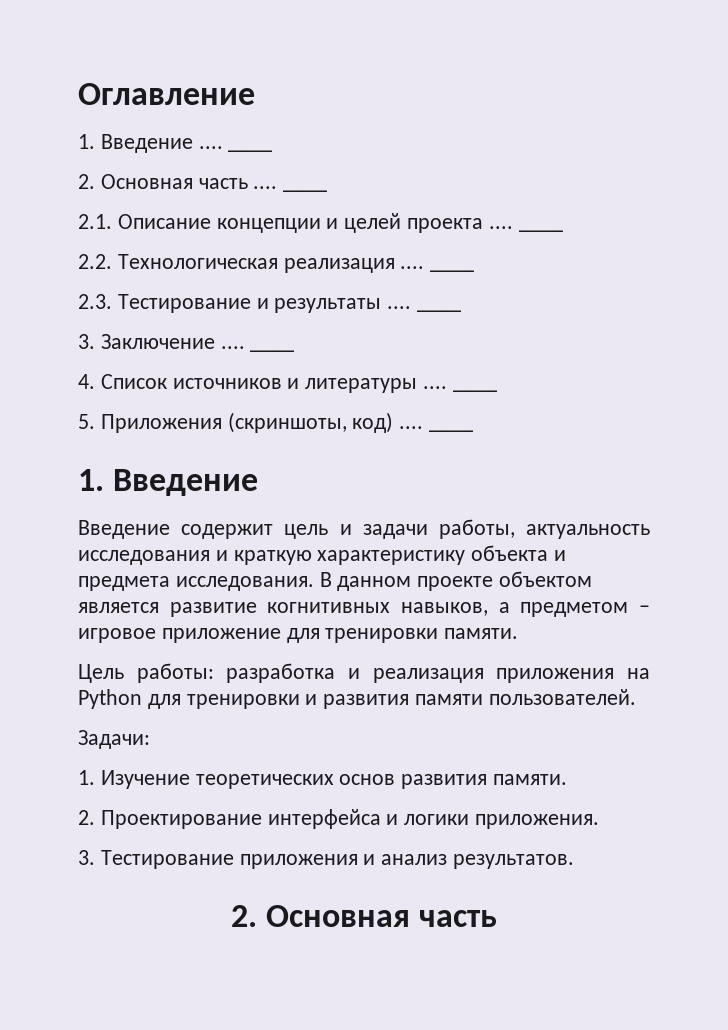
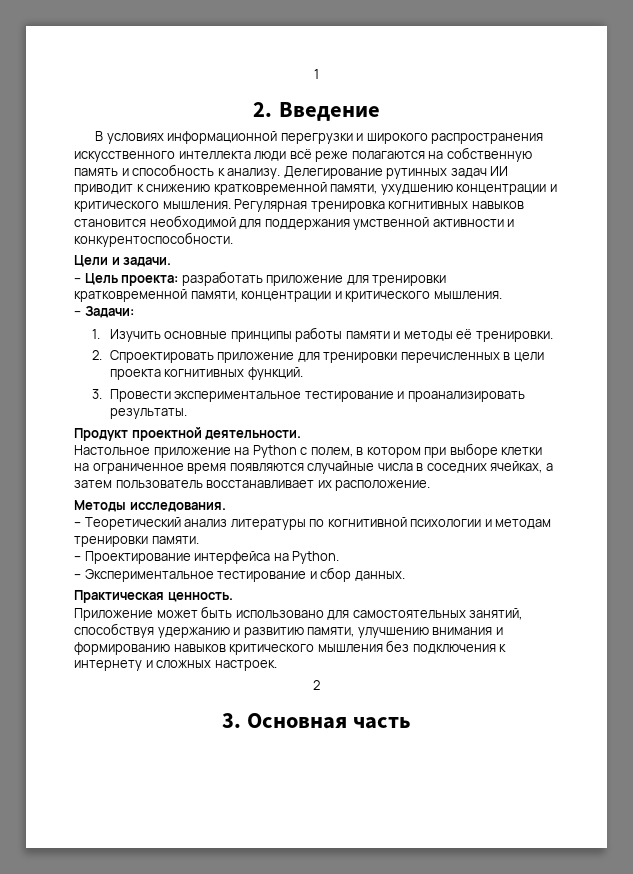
[78,83,255,105] [78,134,223,153] [228,149,273,152] [78,174,278,189] [283,189,328,192] [78,213,513,233] [518,229,563,232] [78,254,425,273] [430,269,475,272] [78,294,412,313] [417,309,462,312] [78,334,245,349] [250,349,295,352] [78,374,448,393] [452,389,497,392] [78,412,424,433] [429,429,474,432] [78,469,259,496] [78,519,650,539] [78,545,567,565] [78,571,593,591] [78,602,650,617] [78,628,519,643] [78,663,650,683] [78,689,636,709] [78,730,150,749] [78,770,568,789] [78,809,600,829] [78,850,575,869] [230,905,257,927] Оглавление // 1. Введение .... ____ // 2. Основная часть .... ____ // 2.1. Описание концепции и целей проекта .... ____ // 2.2. Технологическая реализация .... ____ // 2.3. Тестирование и результаты .... ____ // 3. Заключение .... ____ // 4. Список источников и литературы .... ____ // 5. Приложения (скриншоты, код) .... ____ // 1. Введение // Введение содержит цель и задачи работы, актуальность исследования и краткую характеристику объекта и предмета исследования. В данном проекте объектом является развитие когнитивных навыков, а предметом – игровое приложение для тренировки памяти. // Цель работы: разработка и реализация приложения на Python для тренировки и развития памяти пользователей. // Задачи: // 1. Изучение теоретических основ развития памяти. // 2. Проектирование интерфейса и логики приложения. // 3. Тестирование приложения и анализ результатов. // 2. -> [314,69,319,79] [253,102,380,121] [95,131,544,144] [74,147,532,162] [74,164,509,179] [74,182,557,195] [74,199,524,212] [74,215,515,230] [74,232,233,247] [74,255,172,267] [74,271,447,286] [74,289,502,302] [74,306,134,318] [91,327,553,342] [91,350,544,363] [109,367,303,380] [91,389,525,402] [109,408,187,419] [74,427,302,441] [74,443,543,458] [74,461,553,474] [74,480,431,491] [74,500,226,512] [74,517,552,530] [74,536,199,547] [74,551,340,564] [74,567,405,582] [74,590,233,603] [74,606,523,621] [74,623,503,638] [74,640,507,655] [74,660,277,671] [313,680,320,690] [221,713,241,728] 1 // 2. Введение // В условиях информационной перегрузки и широкого распространения искусственного интеллекта люди всё реже полагаются на собственную память и способность к анализу. Делегирование рутинных задач ИИ приводит к снижению кратковременной памяти, ухудшению концентрации и критического мышления. Регулярная тренировка когнитивных навыков становится необходимой для поддержания умственной активности и конкурентоспособности. // Цели и задачи. // – Цель проекта: разработать приложение для тренировки кратковременной памяти, концентрации и критического мышления. // – Задачи: // 1. Изучить основные принципы работы памяти и методы её тренировки. // 2. Спроектировать приложение для тренировки перечисленных в цели проекта когнитивных функций. // 3. Провести экспериментальное тестирование и проанализировать результаты. // Продукт проектной деятельности. // Настольное приложение на Python с полем, в котором при выборе клетки на ограниченное время появляются случайные числа в соседних ячейках, а затем пользователь восстанавливает их расположение. // Методы исследования. // – Теоретический анализ литературы по когнитивной психологии и методам тренировки памяти. // – Проектирование интерфейса на Python. // – Экспериментальное тестирование и сбор данных. // Практическая ценность. // Приложение может быть использовано для самостоятельных занятий, способствуя удержанию и развитию памяти, улучшению внимания и формированию навыков критического мышления без подключения к интернету и сложных настроек. // 2 // 3.

